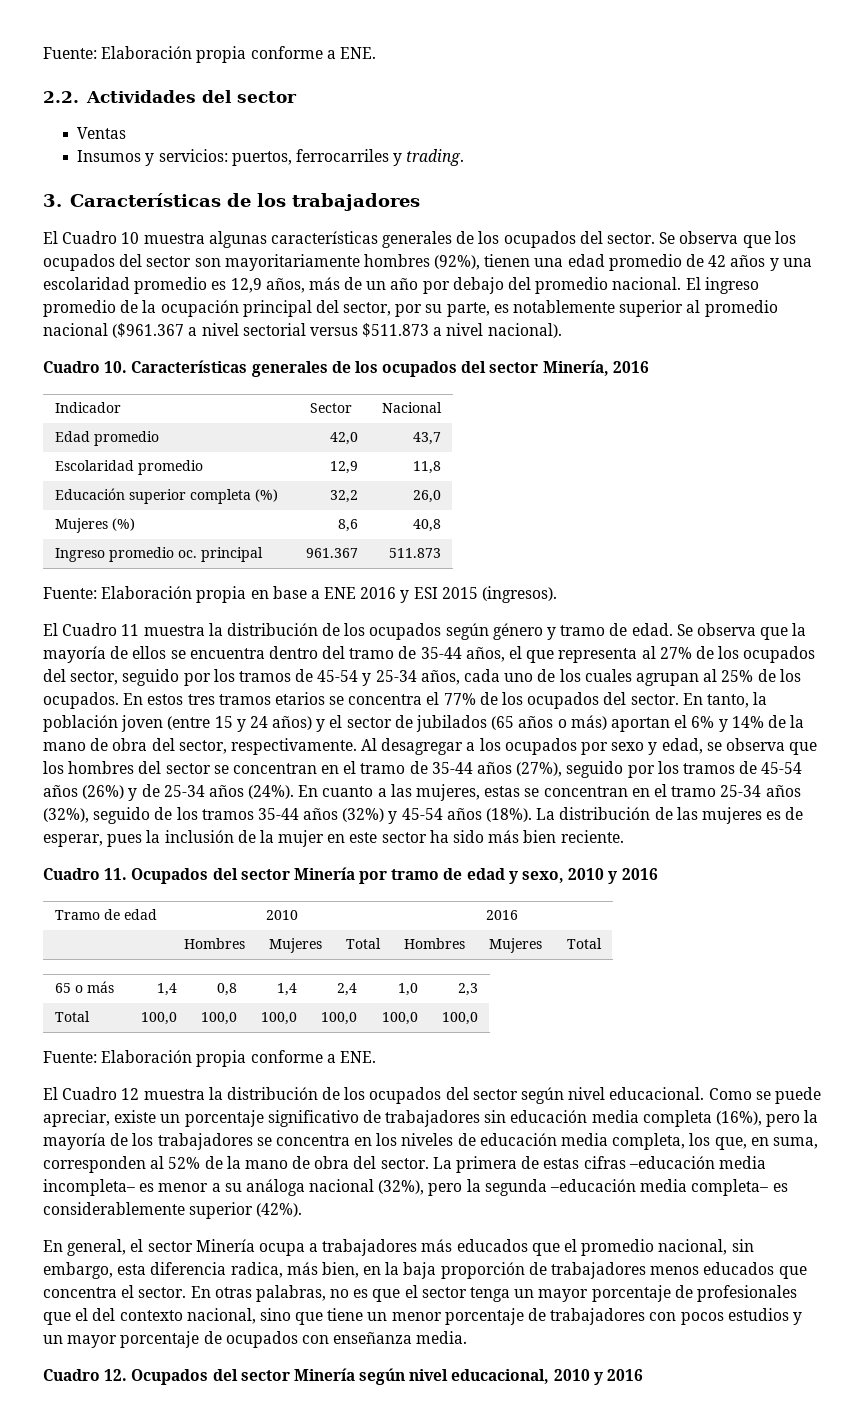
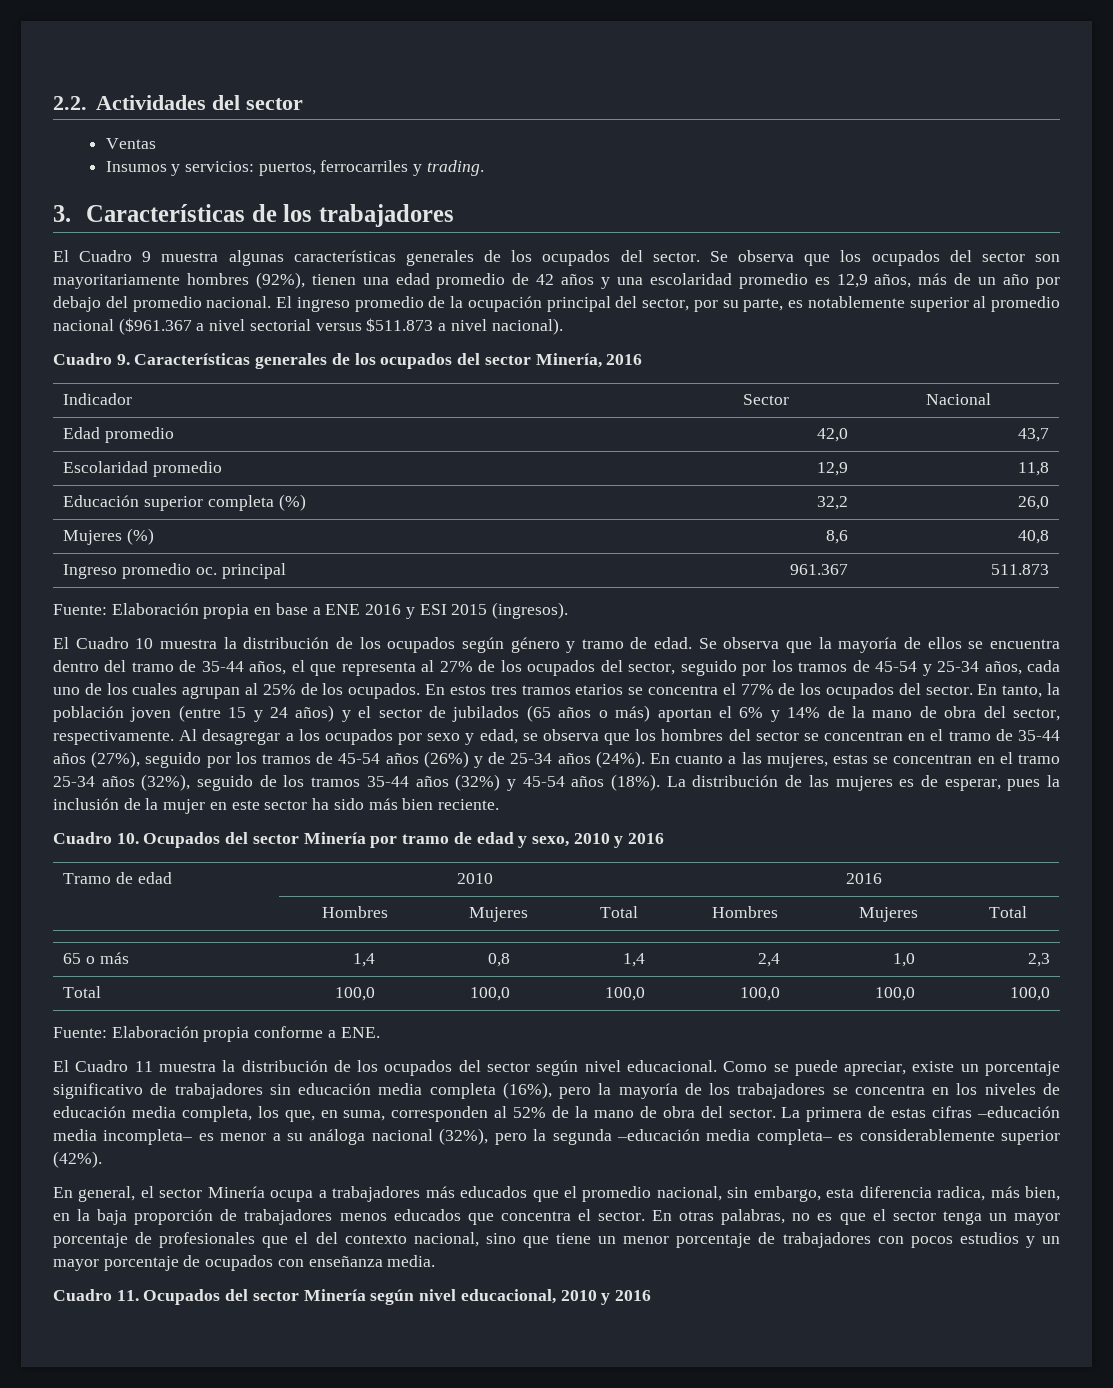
[43,46,376,63] Fuente: Elaboración propia conforme a ENE. // -> (53, 103) none
[121,232,140,244] 10 -> [142,251,152,262] 9
[104,361,128,373] 10. -> [116,354,130,365] 9.
[121,624,140,636] 11 -> [135,638,154,649] 10
[104,868,128,880] 11. -> [116,833,139,844] 10.
[121,1088,140,1100] 12 -> [134,1061,153,1072] 11
[104,1369,128,1381] 12. -> [116,1290,139,1301] 11.

